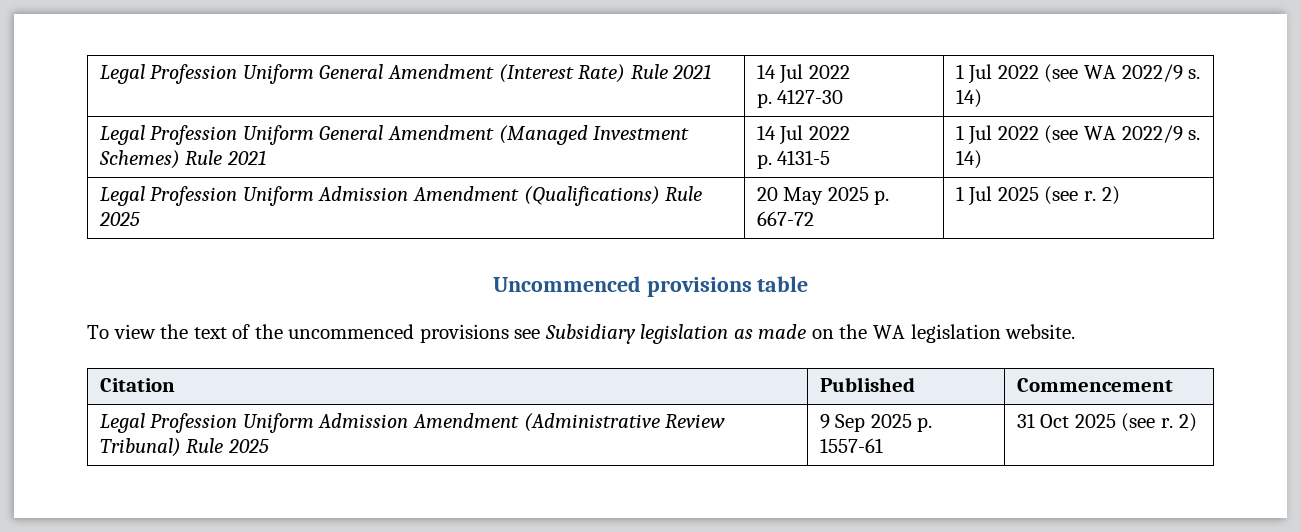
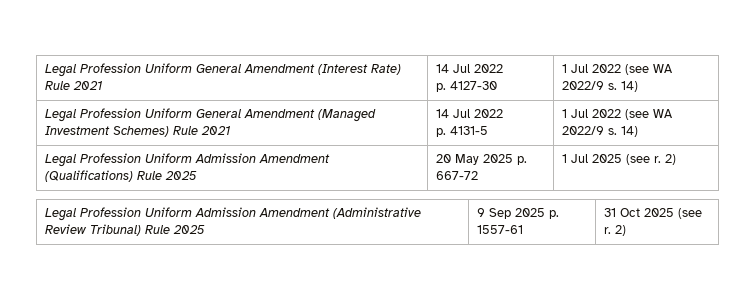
[492,276,809,297] [87,324,1076,344] [99,378,175,392] [819,377,915,392] [1016,378,1173,392] // Uncommenced provisions table // To view the text of the uncommenced provisions see Subsidiary legislation as made on the WA legislation website. // Citation | Published | Commencement -> (676, 159) none

